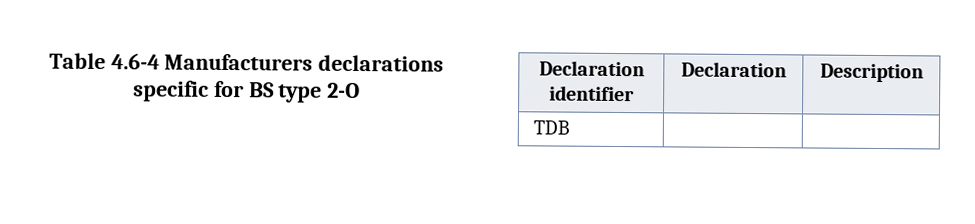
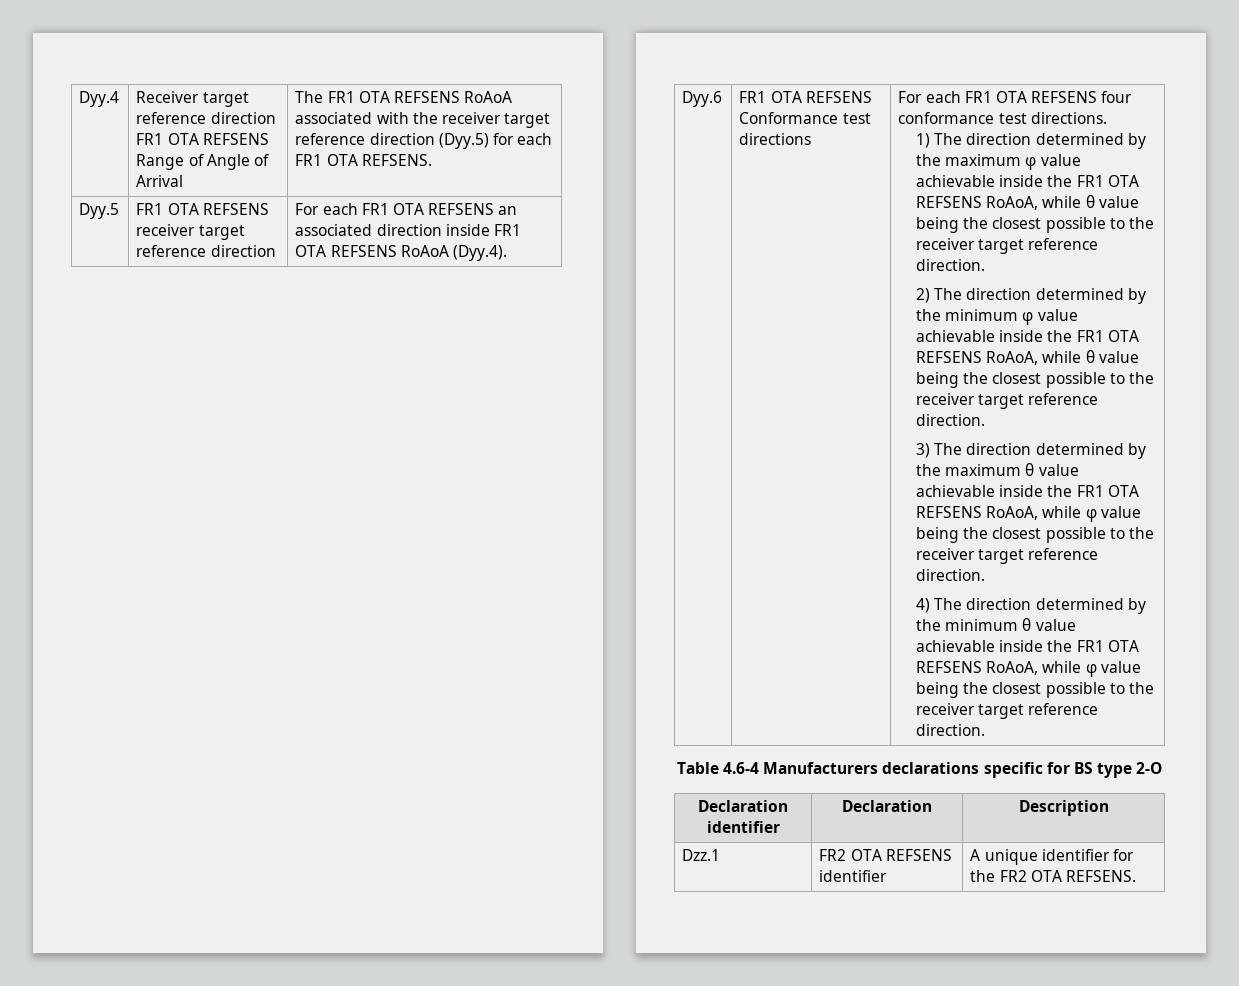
(48, 61) none -> [79,91,120,107] [136,91,249,107] [136,112,276,124] [136,133,269,145] [136,154,269,170] [136,175,184,187] [295,91,513,103] [295,112,551,128] [295,133,553,149] [295,154,432,166] [79,203,120,219] [136,203,269,215] [136,224,245,240] [136,245,276,257] [295,203,518,215] [295,224,521,236] [295,245,507,261] [682,91,723,107] [739,91,872,103] [739,112,871,124] [739,133,812,145] [898,91,1133,103] [898,112,1107,124] [915,133,1146,149] [915,154,1081,170] [915,175,1139,187] [915,195,1139,210] [915,217,1154,233] [915,238,1099,254] [915,259,985,271] [915,288,1146,304] [915,309,1078,325] [915,330,1139,342] [915,350,1139,365] [915,372,1154,388] [915,393,1099,409] [915,414,985,426] [915,443,1146,459] [915,463,1079,476] [915,485,1139,497] [915,506,1141,522] [915,527,1154,543] [915,548,1099,564] [915,569,985,581] [915,598,1146,614] [915,618,1076,631] [915,640,1139,652] [915,661,1141,677] [915,682,1154,698] [915,703,1099,719] [915,724,985,736] Dyy.4 | Receiver target reference direction FR1 OTA REFSENS Range of Angle of Arrival | The FR1 OTA REFSENS RoAoA associated with the receiver target reference direction (Dyy.5) for each FR1 OTA REFSENS. // Dyy.5 | FR1 OTA REFSENS receiver target reference direction | For each FR1 OTA REFSENS an associated direction inside FR1 OTA REFSENS RoAoA (Dyy.4). // Dyy.6 | FR1 OTA REFSENS Conformance test directions | For each FR1 OTA REFSENS four conformance test directions. // 1) The direction determined by the maximum φ value achievable inside the FR1 OTA REFSENS RoAoA, while θ value being the closest possible to the receiver target reference direction. // 2) The direction determined by the minimum φ value achievable inside the FR1 OTA REFSENS RoAoA, while θ value being the closest possible to the receiver target reference direction. // 3) The direction determined by the maximum θ value achievable inside the FR1 OTA REFSENS RoAoA, while φ value being the closest possible to the receiver target reference direction. // 4) The direction determined by the minimum θ value achievable inside the FR1 OTA REFSENS RoAoA, while φ value being the closest possible to the receiver target reference direction. //
[533,120,571,135] TDB | | -> [682,849,721,861] [819,849,952,861] [819,870,888,882] [970,849,1134,865] [970,870,1136,882] Dzz.1 | FR2 OTA REFSENS identifier | A unique identifier for the FR2 OTA REFSENS.

